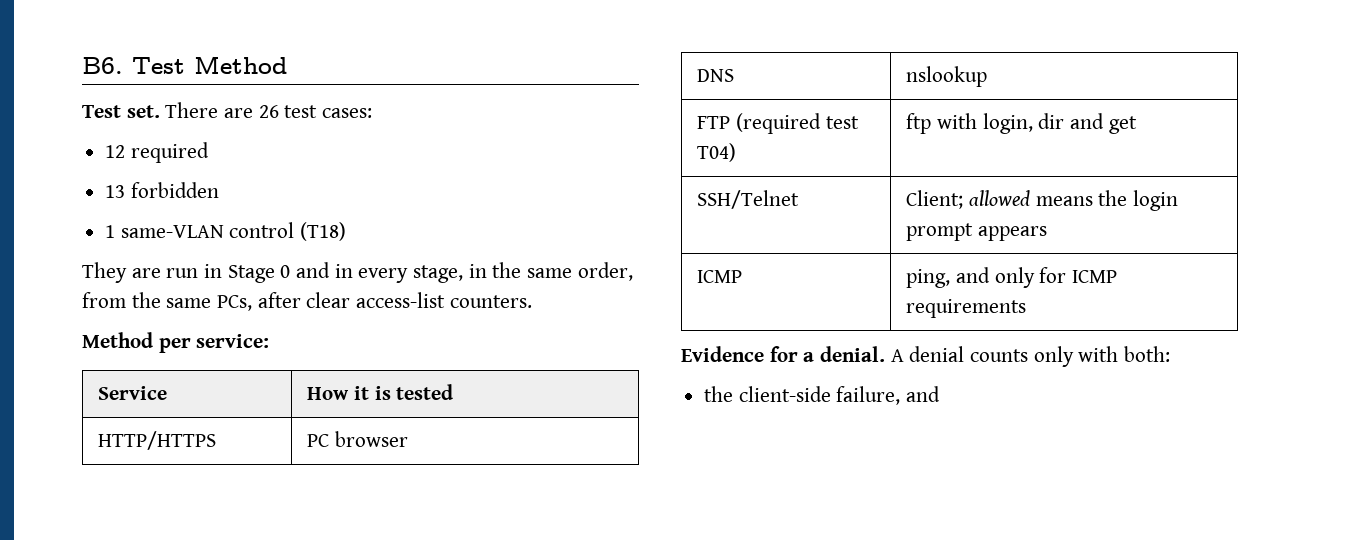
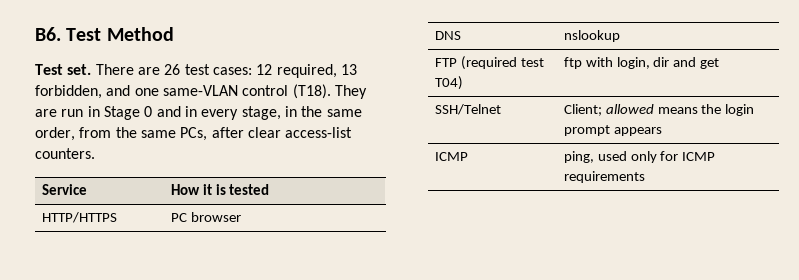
[105,142,209,163] [105,182,219,198] [105,225,116,238] // 12 required // 13 forbidden // 1 -> [256,64,357,78] [35,85,159,99] 12 required, 13 forbidden, and one
[300,222,347,241] (T18) // -> [292,84,331,99] (T18).
[82,332,270,353] // Method per service: -> (95, 153) none
[955,267,990,283] and -> [597,151,627,161] used
[681,346,1171,367] [704,386,941,405] // Evidence for a denial. A denial counts only with both: // the client-side failure, and -> (645, 177) none

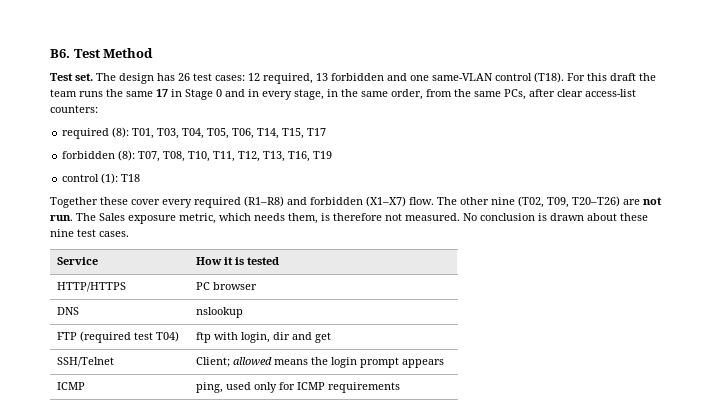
[95,64,160,75] There are -> [96,73,175,84] The design has
[35,85,102,99] forbidden, -> [331,73,384,81] forbidden
[334,85,367,99] [35,109,84,117] They are run -> [567,73,656,81] [50,89,168,97] For this draft the team runs the same 17
[35,148,95,159] counters. -> [50,105,98,113] [62,127,327,139] [62,150,333,162] [62,173,141,184] [50,196,662,208] [50,213,648,224] [50,229,129,237] counters: // required (8): T01, T03, T04, T05, T06, T14, T15, T17 // forbidden (8): T07, T08, T10, T11, T12, T13, T16, T19 // control (1): T18 // Together these cover every required (R1–R8) and forbidden (X1–X7) flow. The other nine (T02, T09, T20–T26) are not run. The Sales exposure metric, which needs them, is therefore not measured. No conclusion is drawn about these nine test cases.

